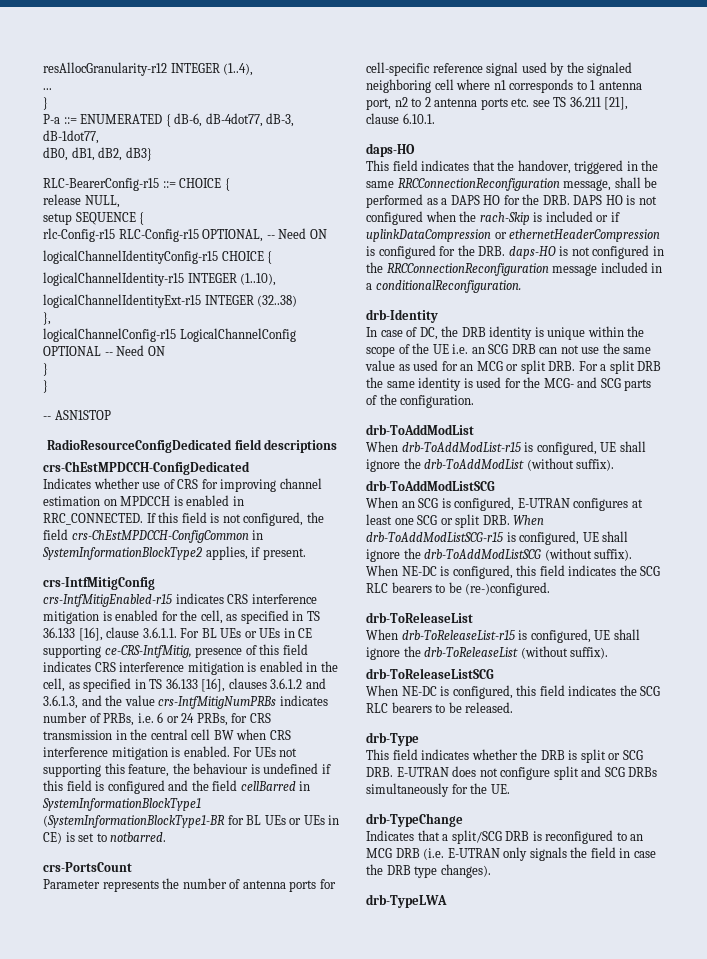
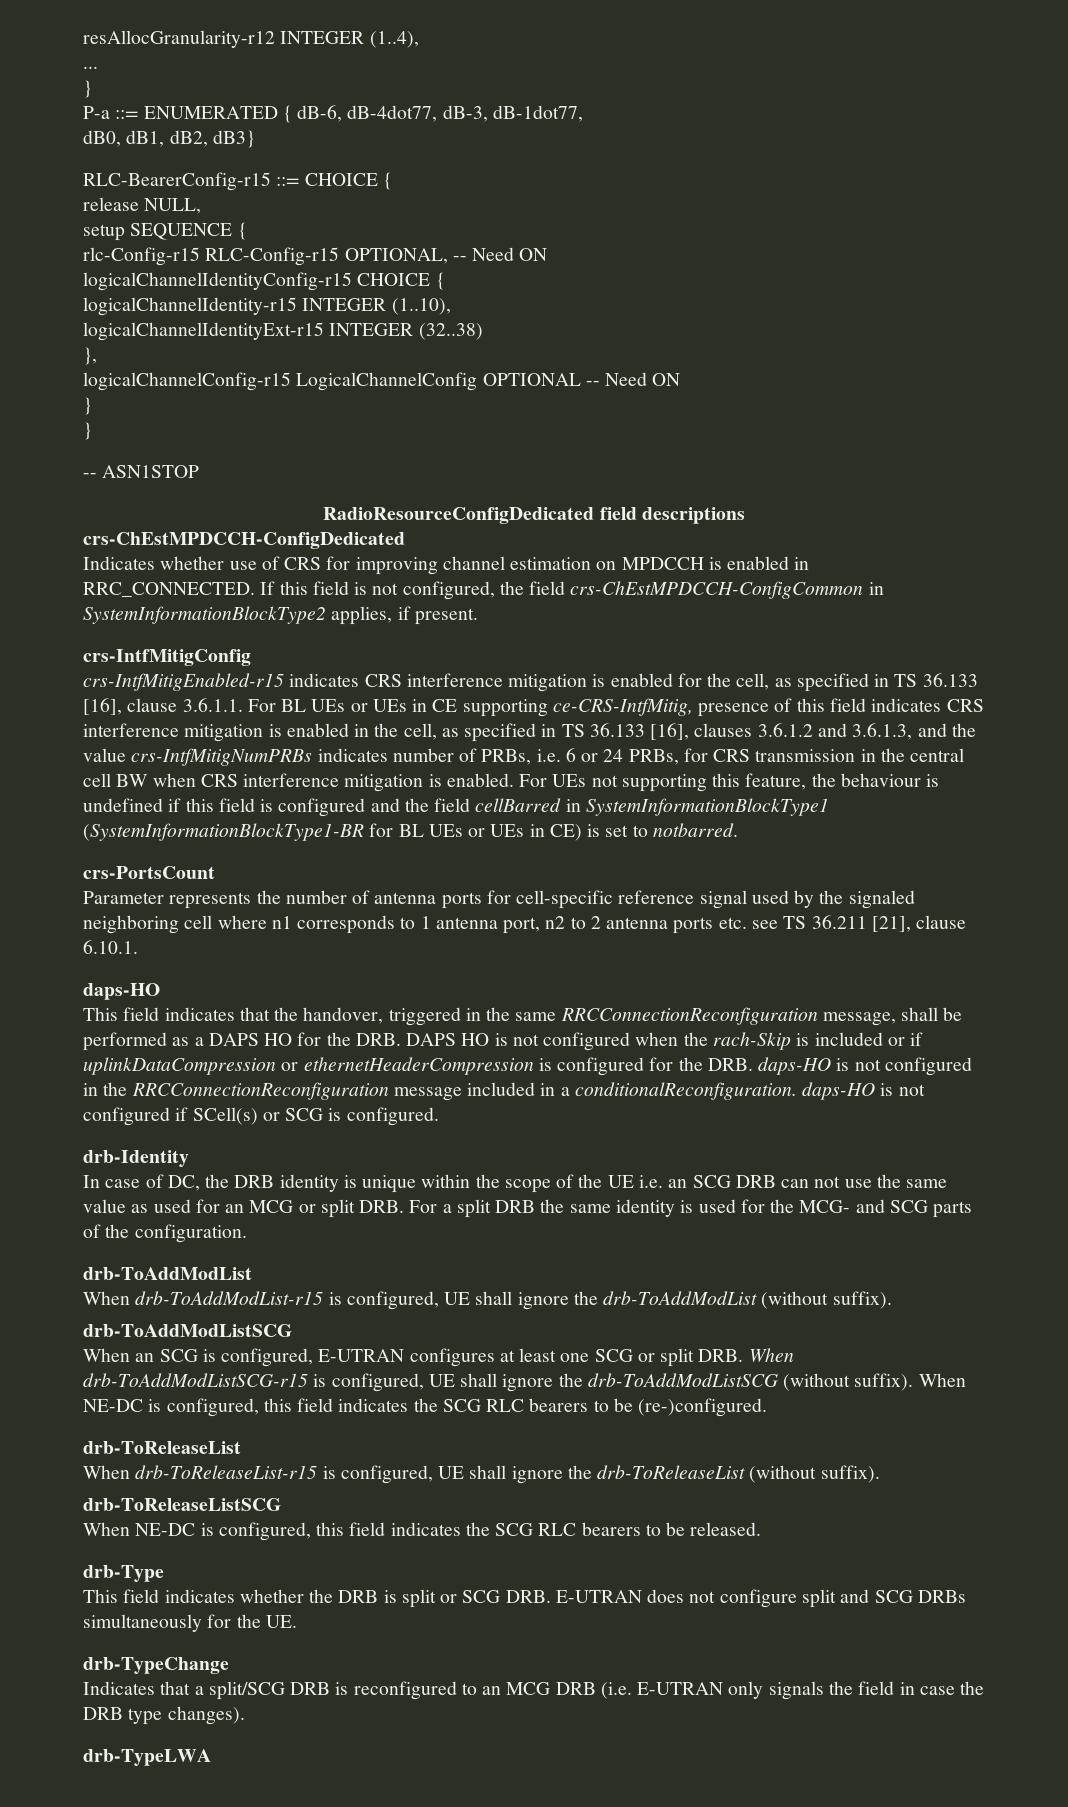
(521, 286) none -> [802,1082,925,1100] [83,1107,439,1126] daps-HO is not configured if SCell(s) or SCG is configured.

